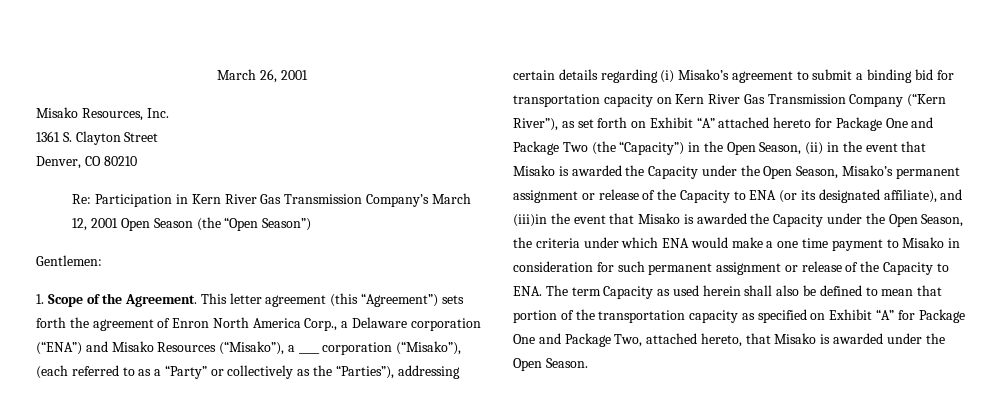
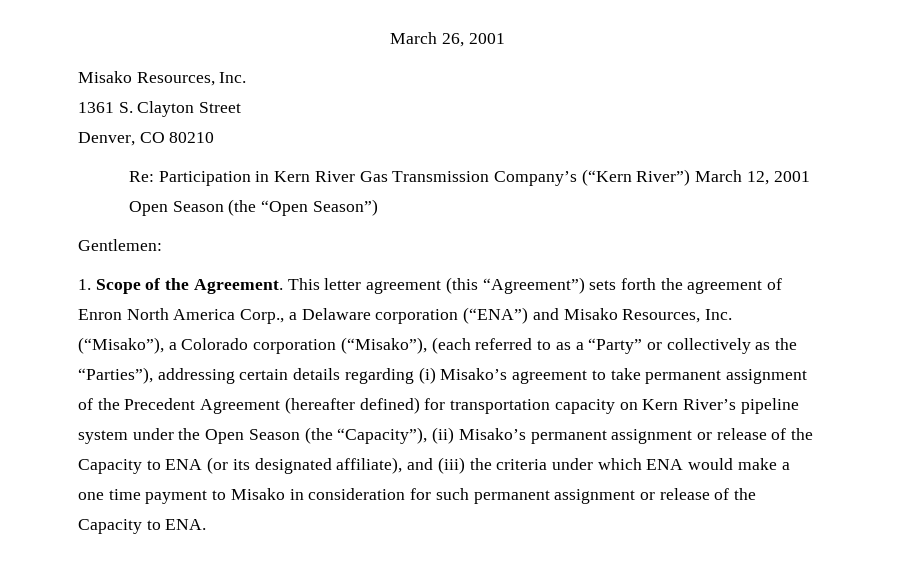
(429, 200) none -> [581,169,691,186] (“Kern River”)
[157,342,217,352] Resources -> [622,309,732,323] Resources, Inc.
[298,352,320,354] ____ -> [181,338,249,350] Colorado
[812,69,933,83] submit a binding bid -> [610,368,807,384] [78,397,420,414] take permanent assignment of the Precedent Agreement (hereafter defined)
[708,93,947,107] [513,117,934,131] [513,141,927,155] [513,165,839,179] River Gas Transmission Company (“Kern River”), as set forth on Exhibit “A” attached hereto for Package One and Package Two (the “Capacity”) in the Open Season, (ii) in the event that Misako is awarded the Capacity under the Open Season, -> [682,398,799,414] [78,427,455,444] River’s pipeline system under the Open Season (the “Capacity”), (ii)
[513,213,964,227] (iii)in the event that Misako is awarded the Capacity under the Open Season, -> [437,457,465,474] (iii)
[545,285,943,299] [513,309,965,323] [513,333,945,347] [513,358,588,371] The term Capacity as used herein shall also be defined to mean that portion of the transportation capacity as specified on Exhibit “A” for Package One and Package Two, attached hereto, that Misako is awarded under the Open Season. -> (207, 524) none

